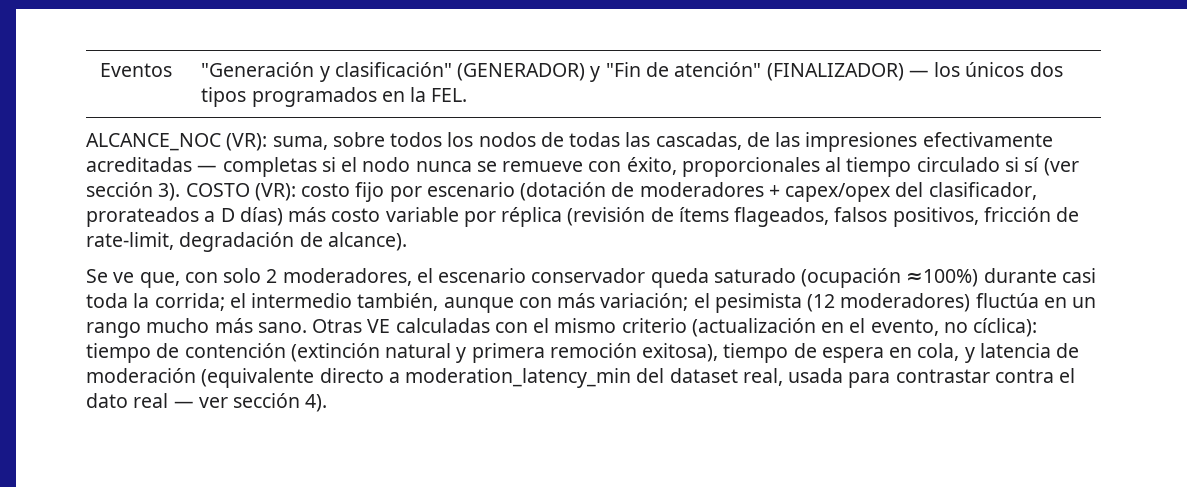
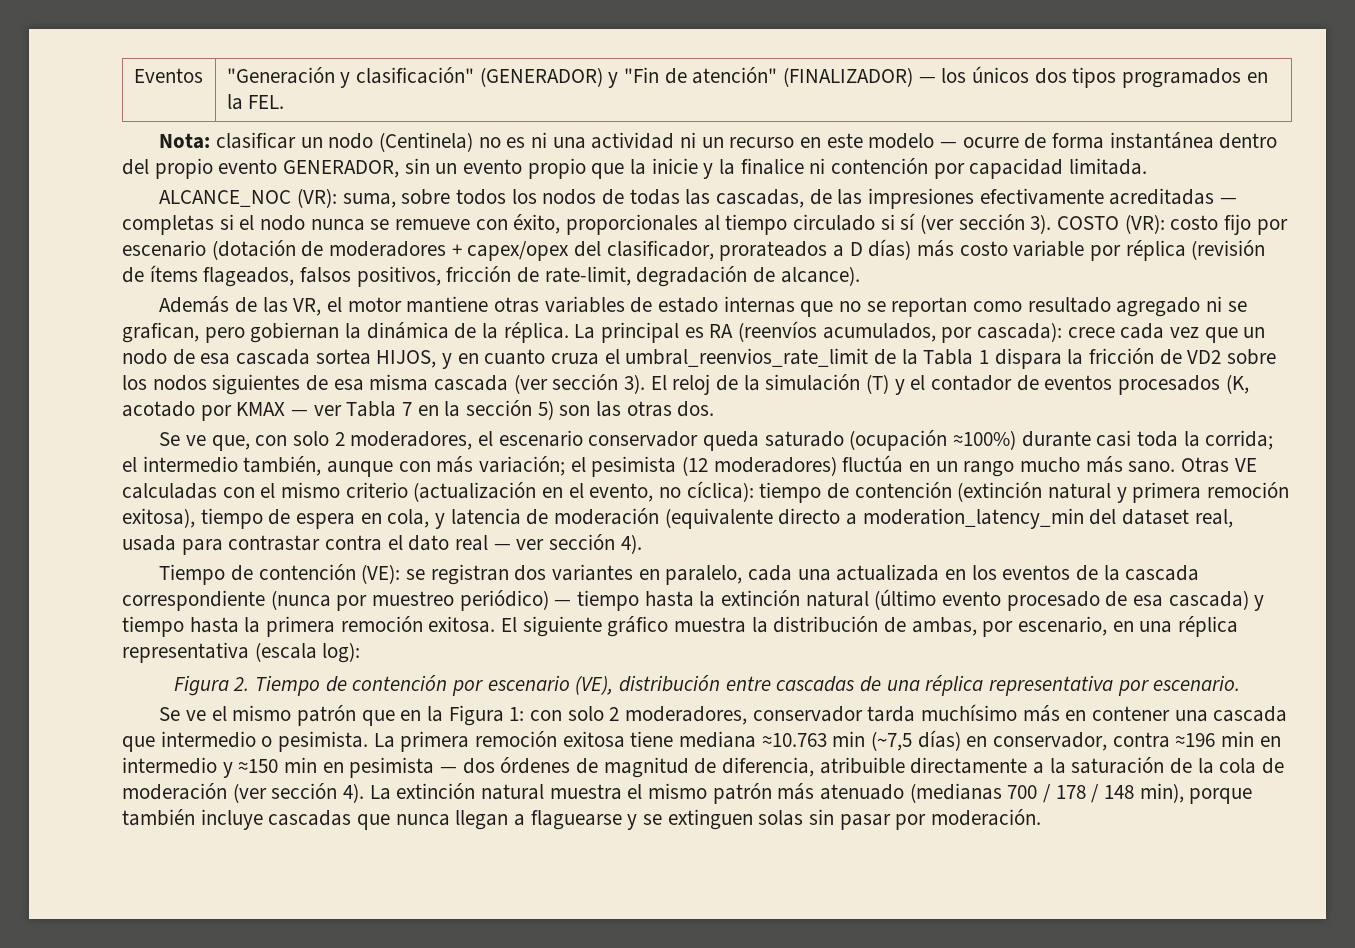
(468, 95) none -> [159,132,1278,152] [122,158,1148,179] // Nota: clasificar un nodo (Centinela) no es ni una actividad ni un recurso en este modelo — ocurre de forma instantánea dentro del propio evento GENERADOR, sin un evento propio que la inicie y la finalice ni contención por capacidad limitada.
(407, 241) none -> [159,296,1247,317] [122,321,1266,343] [122,348,1277,369] [122,374,1249,395] [122,400,715,421] // Además de las VR, el motor mantiene otras variables de estado internas que no se reportan como resultado agregado ni se grafican, pero gobiernan la dinámica de la réplica. La principal es RA (reenvíos acumulados, por cascada): crece cada vez que un nodo de esa cascada sortea HIJOS, y en cuanto cruza el umbral_reenvios_rate_limit de la Tabla 1 dispara la fricción de VD2 sobre los nodos siguientes de esa misma cascada (ver sección 3). El reloj de la simulación (T) y el contador de eventos procesados (K, acotado por KMAX — ver Tabla 7 en la sección 5) son las otras dos.
(328, 403) none -> [159,564,1200,585] [122,589,1265,611] [122,616,1239,637] [122,642,361,663] [173,675,1241,696] [159,704,1288,726] [122,730,1281,752] [122,757,1285,778] [122,783,1253,804] [122,809,1042,830] // Tiempo de contención (VE): se registran dos variantes en paralelo, cada una actualizada en los eventos de la cascada correspondiente (nunca por muestreo periódico) — tiempo hasta la extinción natural (último evento procesado de esa cascada) y tiempo hasta la primera remoción exitosa. El siguiente gráfico muestra la distribución de ambas, por escenario, en una réplica representativa (escala log): // Figura 2. Tiempo de contención por escenario (VE), distribución entre cascadas de una réplica representativa por escenario. // Se ve el mismo patrón que en la Figura 1: con solo 2 moderadores, conservador tarda muchísimo más en contener una cascada que intermedio o pesimista. La primera remoción exitosa tiene mediana ≈10.763 min (~7,5 días) en conservador, contra ≈196 min en intermedio y ≈150 min en pesimista — dos órdenes de magnitud de diferencia, atribuible directamente a la saturación de la cola de moderación (ver sección 4). La extinción natural muestra el mismo patrón más atenuado (medianas 700 / 178 / 148 min), porque también incluye cascadas que nunca llegan a flaguearse y se extinguen solas sin pasar por moderación.

